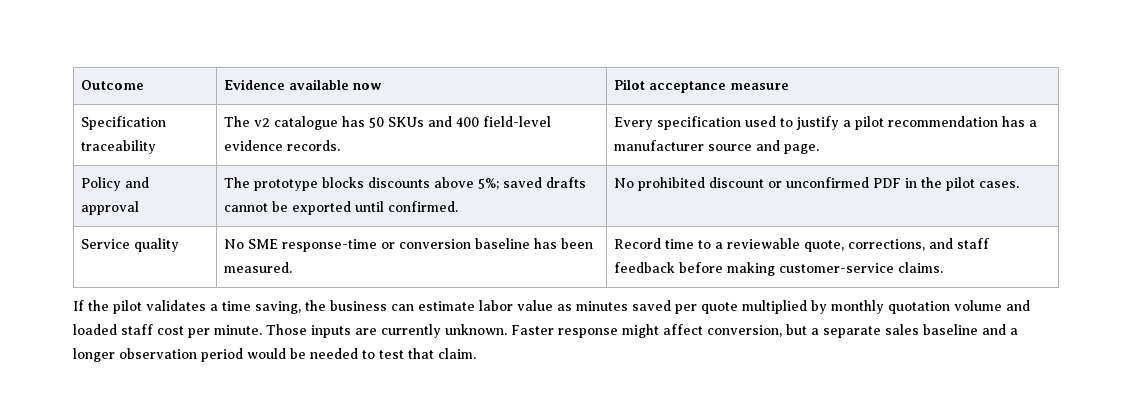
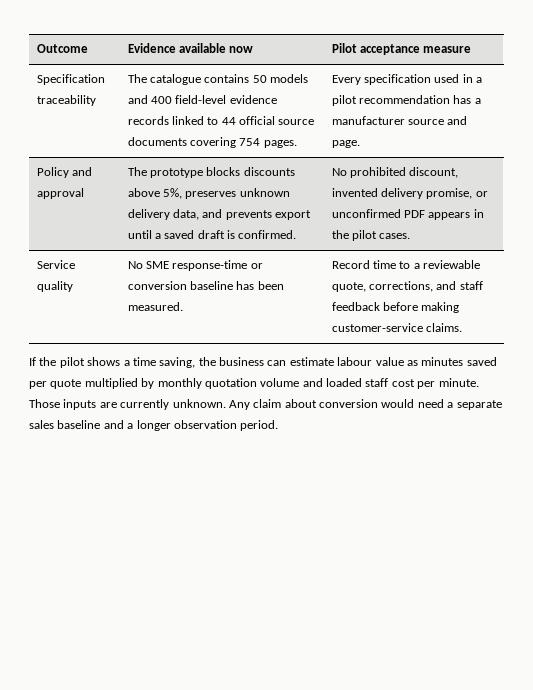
[254,116,552,130] [224,140,341,151] v2 catalogue has 50 SKUs and 400 field-level evidence records. -> [149,74,309,85] [127,95,277,104] [127,116,315,125] [127,137,297,148] catalogue contains 50 models and 400 field-level evidence records linked to 44 official source documents covering 754 pages.
[780,116,840,130] to justify -> [462,74,473,83] in
[478,177,587,190] [224,201,385,215] 5%; saved drafts cannot be exported until -> [162,188,290,199] [127,209,312,220] [127,230,236,239] 5%, preserves unknown delivery data, and prevents export until a saved draft is
[709,177,765,188] discount -> [409,167,459,178] [331,188,473,199] discount, invented delivery promise,
(902, 183) none -> [428,212,471,220] appears
[146,300,206,311] validates -> [87,357,121,366] shows
[479,300,513,311] labor -> [337,357,373,366] labour
[511,324,807,338] Faster response might affect conversion, but -> [228,399,444,410] Any claim about conversion would need
[201,348,476,362] period would be needed to test that claim. -> [240,420,279,431] period.

